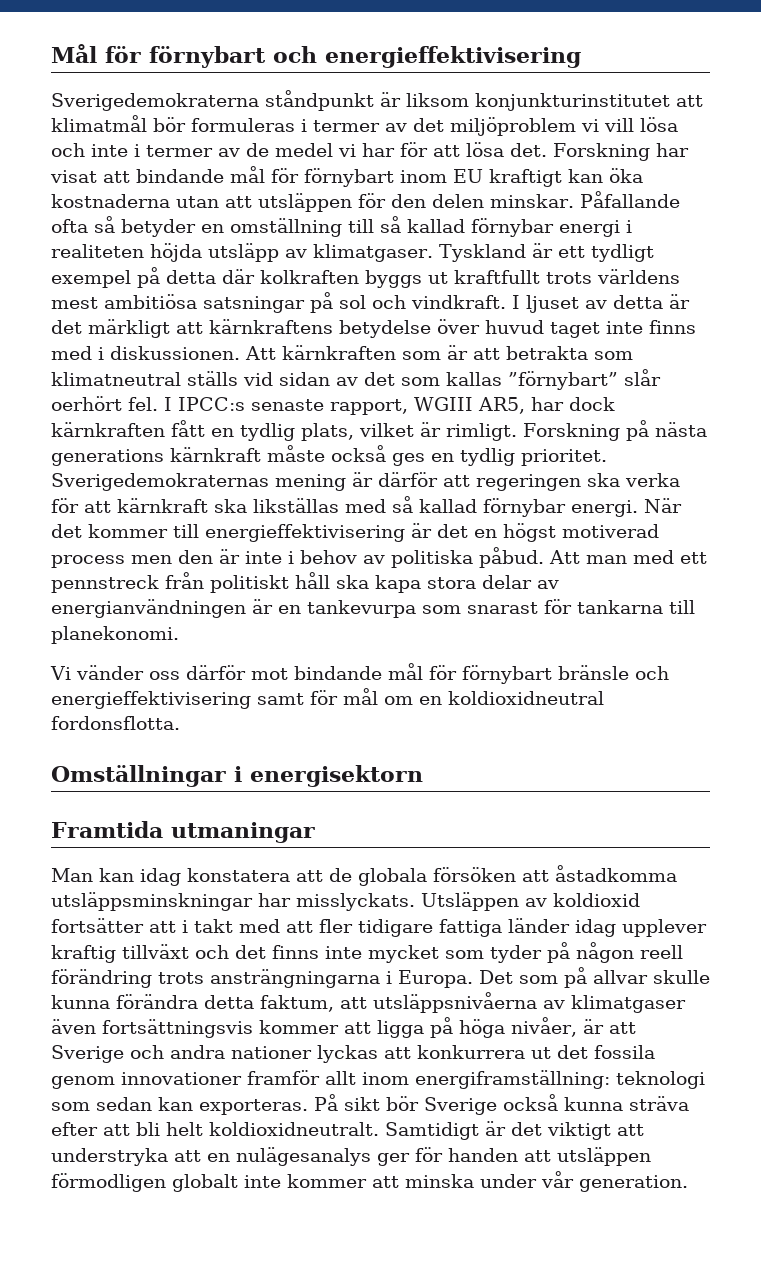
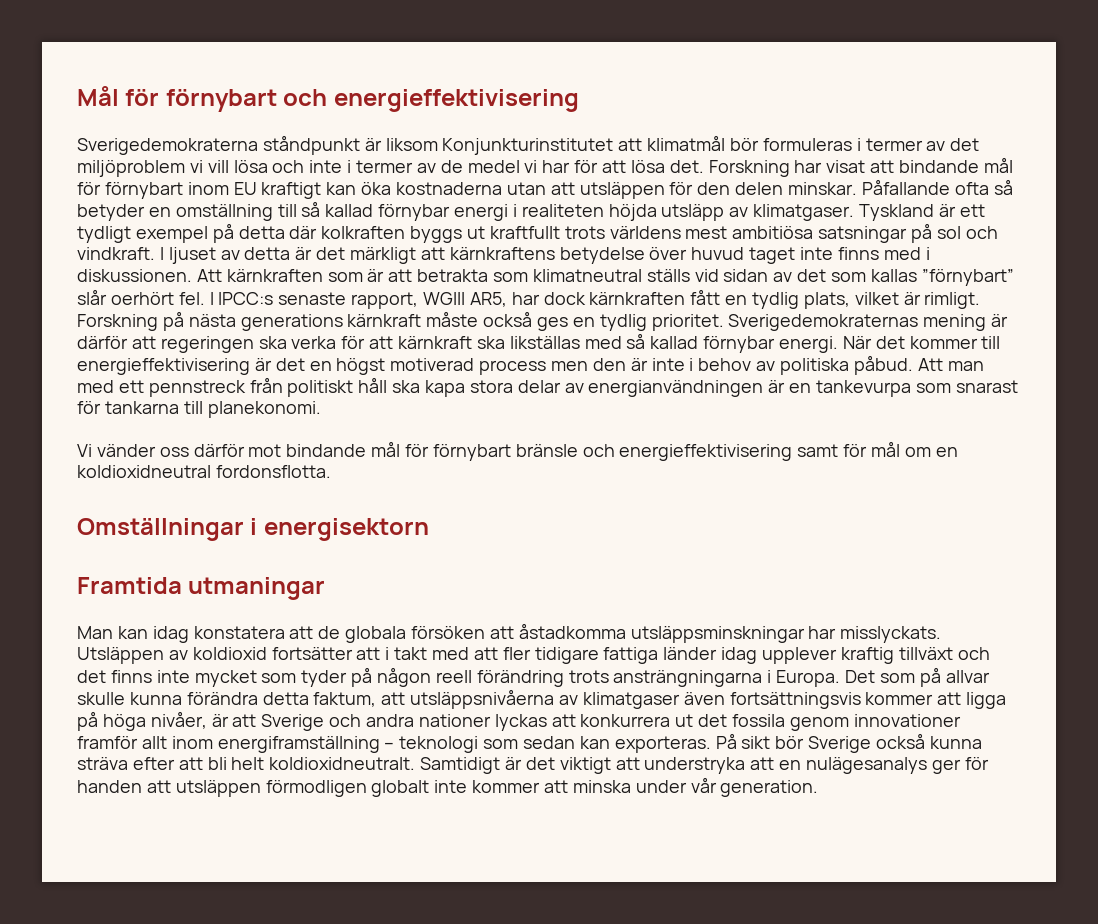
[475,93,670,111] konjunkturinstitutet -> [442,138,614,155] Konjunkturinstitutet
[415,1070,610,1089] energiframställning: -> [217,736,395,753] energiframställning –

